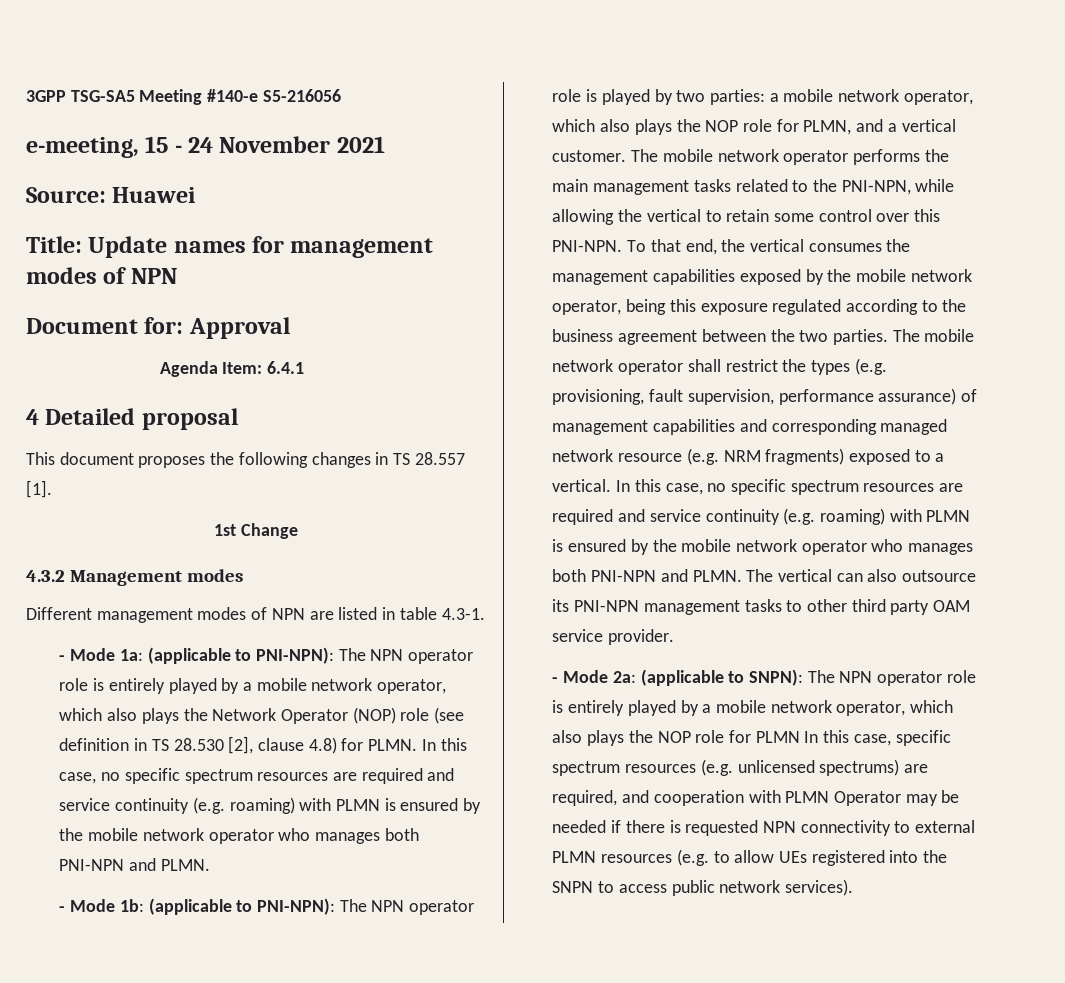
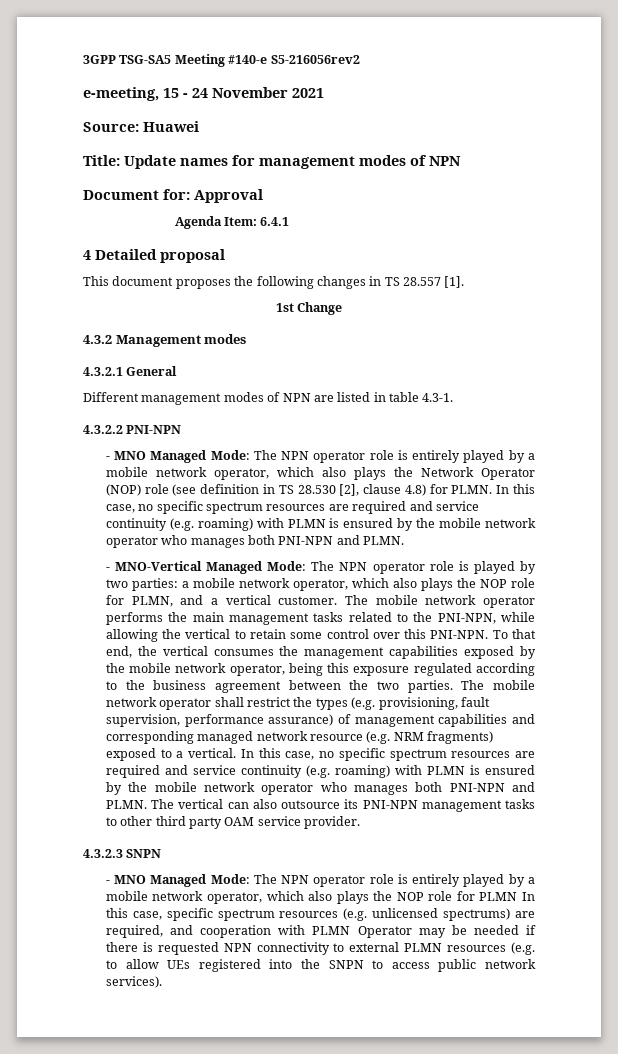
[262,89,341,102] S5-216056 -> [270,55,360,64] S5-216056rev2
(243, 575) none -> [83,366,178,376] // 4.3.2.1 General
[59,647,335,664] // - Mode 1a: (applicable to PNI-NPN): -> [83,425,182,434] [105,450,250,463] // 4.3.2.2 PNI-NPN // - MNO Managed Mode:
[70,898,336,915] Mode 1b: (applicable to PNI-NPN): -> [115,561,307,574] MNO-Vertical Managed Mode:
[552,669,804,686] // - Mode 2a: (applicable to SNPN): -> [83,849,162,858] [105,874,250,887] // 4.3.2.3 SNPN // - MNO Managed Mode:

